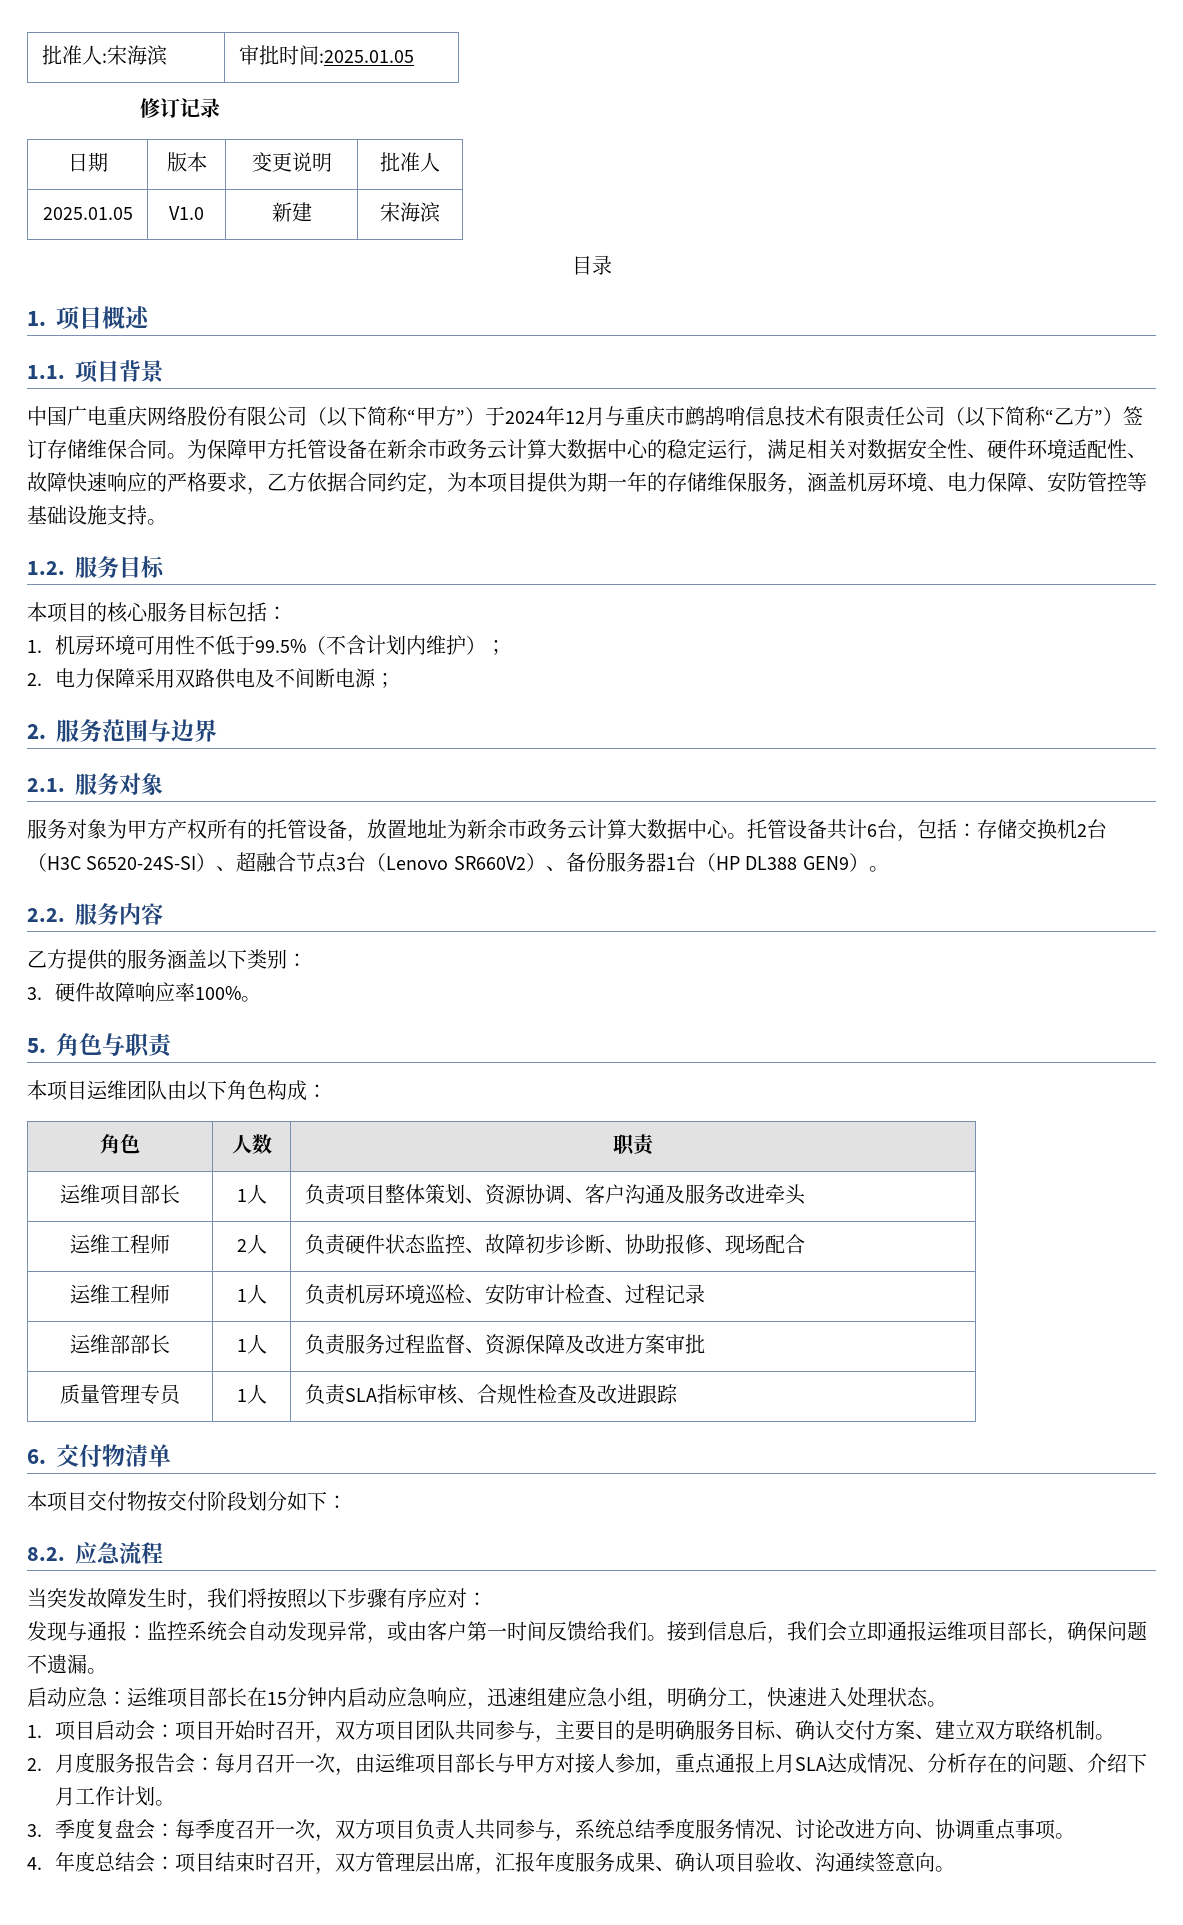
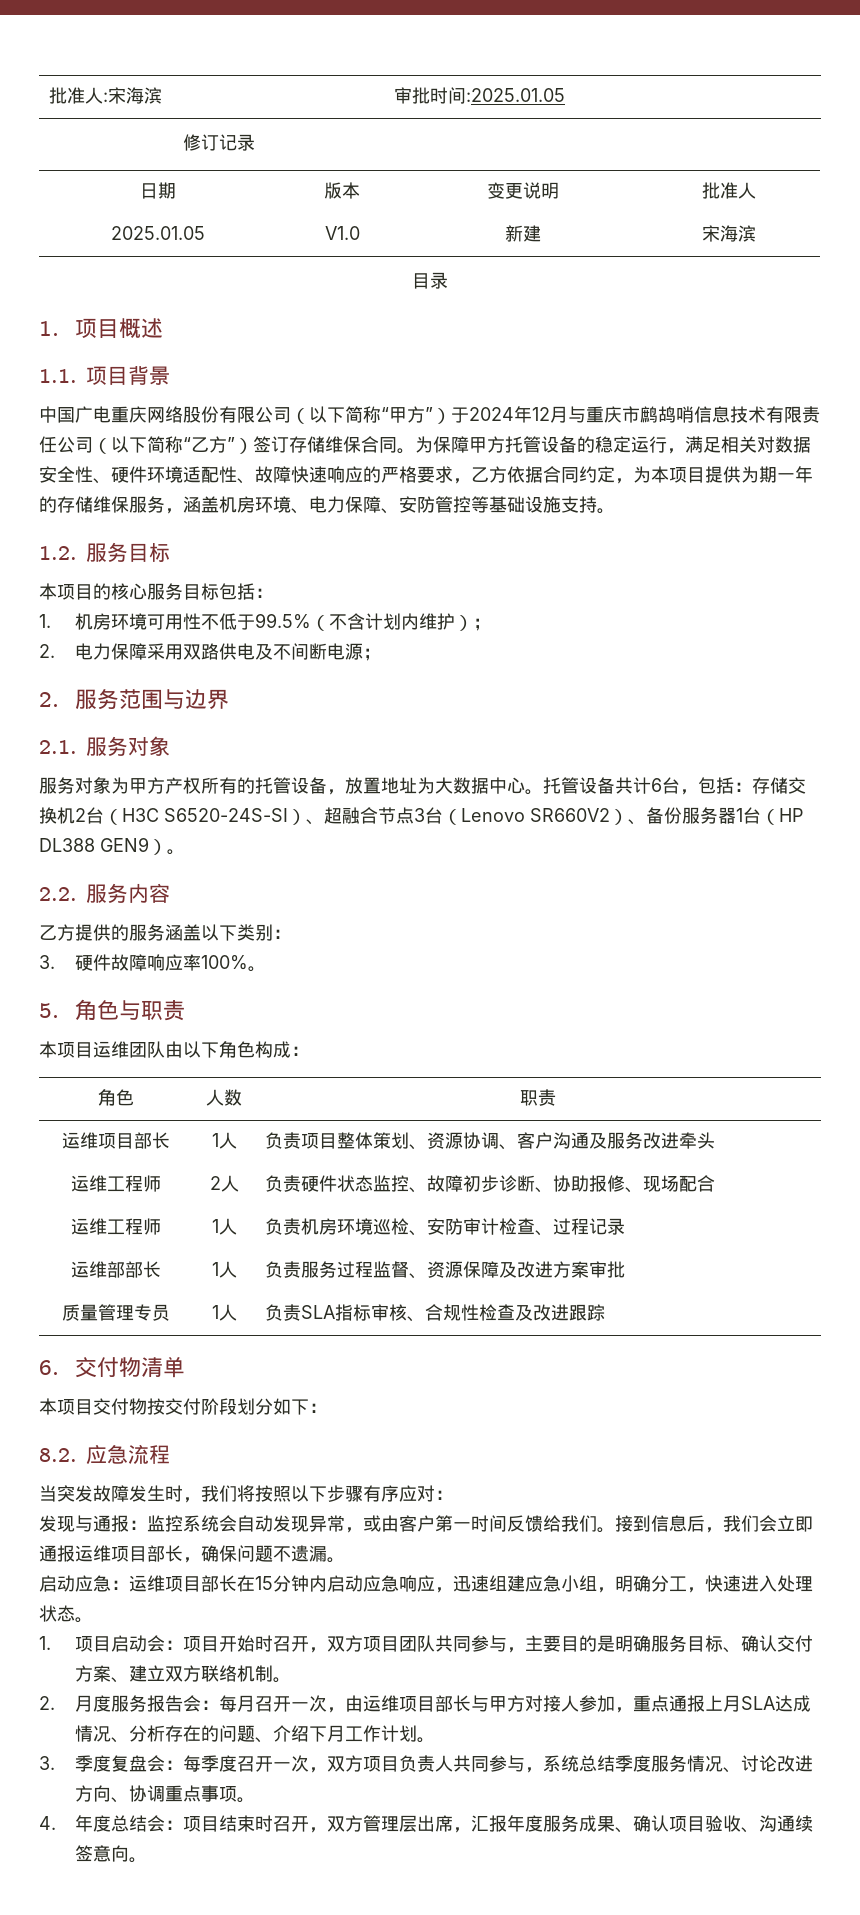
[367,439,649,460] 在新余市政务云计算大数据中心 -> (577, 444) none
[467,819,627,840] 新余市政务云计算 -> (435, 785) none

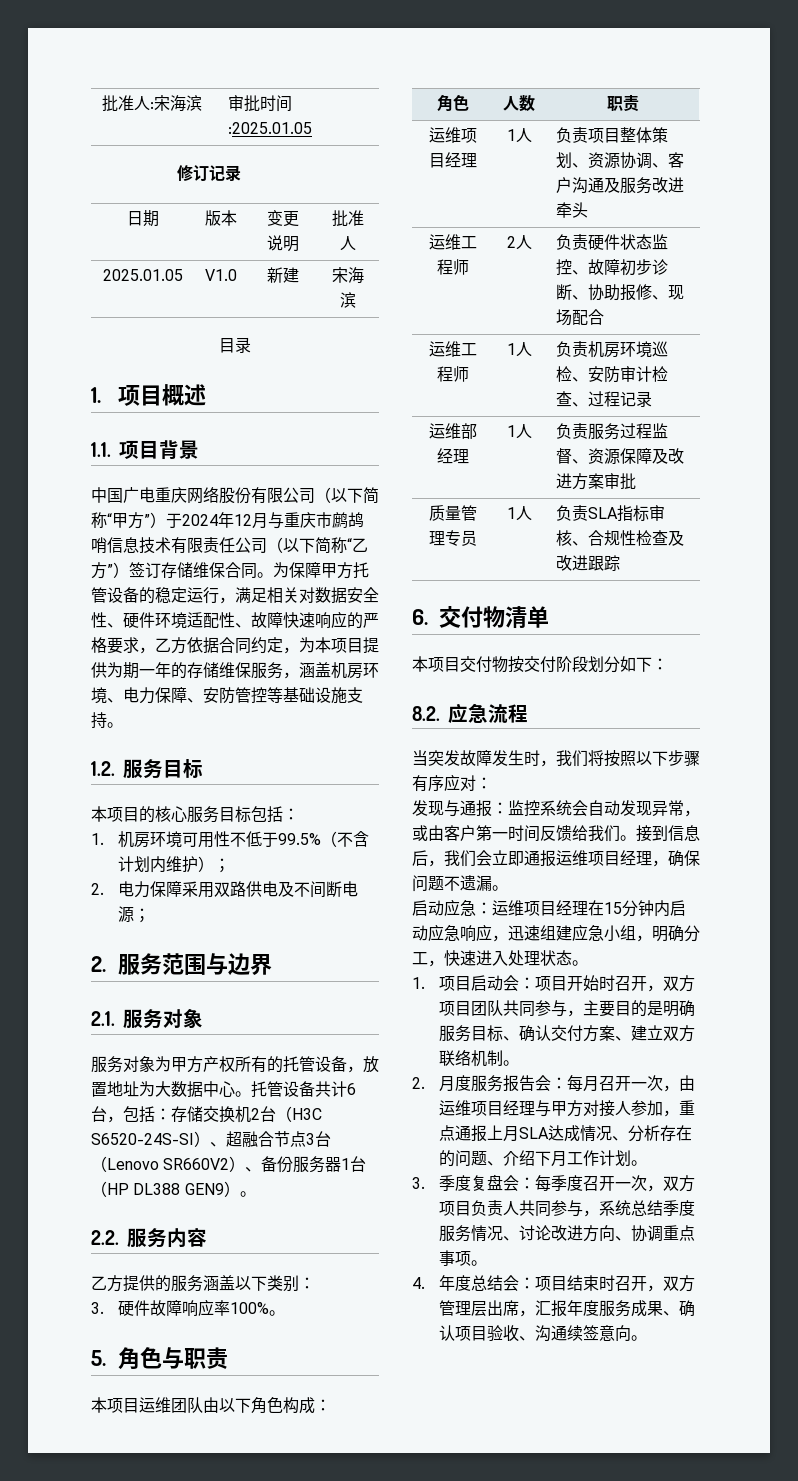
[134,1132,170,1149] 部长 -> [444,152,477,168] 经理
[125,1261,161,1278] 部长 -> [436,448,469,464] 经理
[147,1545,183,1562] 部长 -> [620,850,652,866] 经理
[201,1575,237,1592] 部长 -> [556,900,588,916] 经理
[434,1695,471,1712] 部长 -> [502,1100,535,1116] 经理

